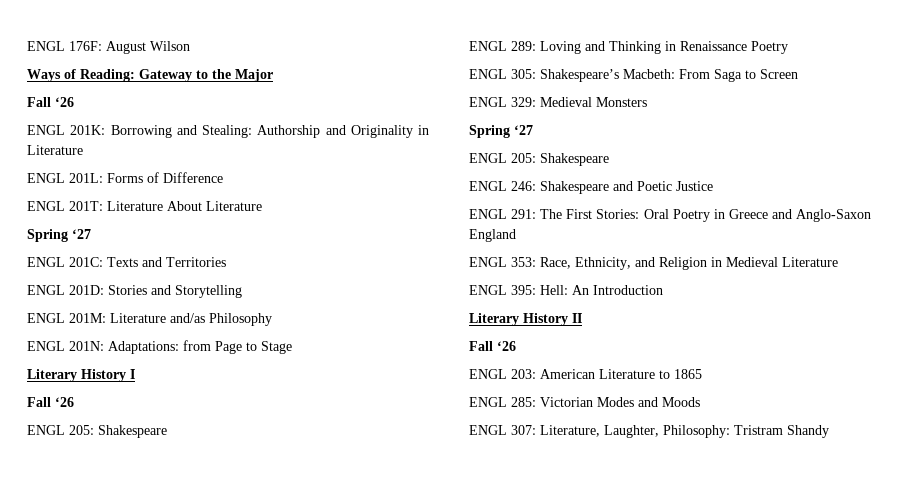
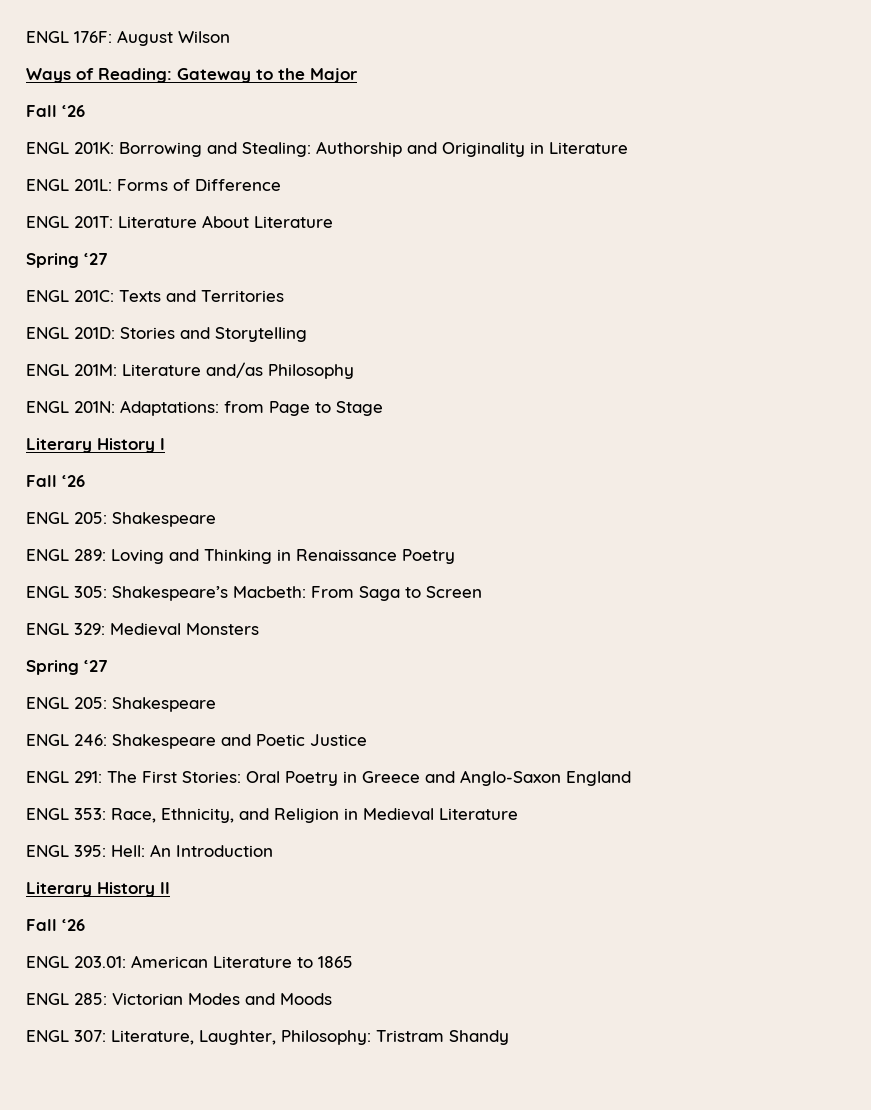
[511,369,536,379] 203: -> [74,956,126,968] 203.01:

